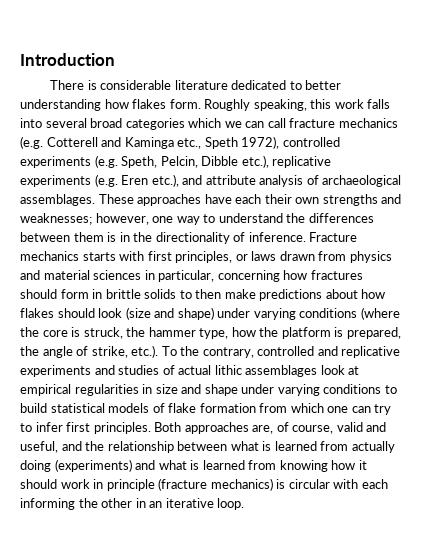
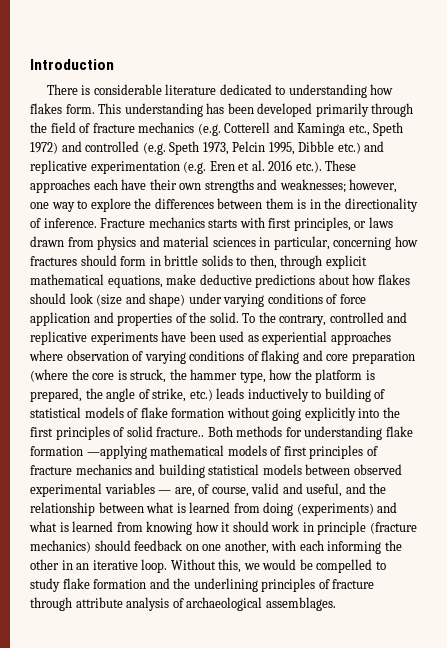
[305,80,342,90] better -> (286, 90) none
[204,99,391,111] [20,118,286,130] Roughly speaking, this work falls into several broad categories which we can call -> [98,103,414,117] [30,122,91,133] This understanding has been developed primarily through the field of
[241,136,340,149] [20,155,332,168] [20,174,402,187] [20,194,262,206] 1972), controlled experiments (e.g. Speth, Pelcin, Dibble etc.), replicative experiments (e.g. Eren etc.), and attribute analysis of archaeological assemblages. These approaches have each -> [30,141,385,155] [30,160,357,174] [30,179,147,193] 1972) and controlled (e.g. Speth 1973, Pelcin 1995, Dibble etc.) and replicative experimentation (e.g. Eren et al. 2016 etc.). These approaches each have
[218,213,283,223] understand -> [90,198,131,212] explore
[195,289,256,299] then make -> [249,255,367,269] [30,274,252,288] then, through explicit mathematical equations, make deductive
(358, 313) none -> [326,294,366,304] [30,312,408,326] [30,331,391,345] [29,350,415,364] of force application and properties of the solid. To the contrary, controlled and replicative experiments have been used as experiential approaches where observation of varying conditions of flaking and core preparation
[131,345,401,358] [20,365,360,377] [20,384,397,396] [20,403,47,413] etc.). To the contrary, controlled and replicative experiments and studies of actual lithic assemblages look at empirical regularities in size and shape under varying conditions to build -> [189,388,386,402] etc.) leads inductively to building of
[259,403,392,415] [20,422,249,434] from which one can try to infer first principles. Both approaches -> [226,407,400,421] [30,426,413,440] [30,445,378,459] [30,464,402,478] [30,483,172,497] without going explicitly into the first principles of solid fracture.. Both methods for understanding flake formation —applying mathematical models of first principles of fracture mechanics and building statistical models between observed experimental variables —
[351,441,395,453] actually -> (260, 508) none
[276,479,330,489] is circular -> [94,540,269,554] should feedback on one another,
(245, 504) none -> [170,559,386,573] [30,578,375,592] [30,597,336,611] Without this, we would be compelled to study flake formation and the underlining principles of fracture through attribute analysis of archaeological assemblages.

